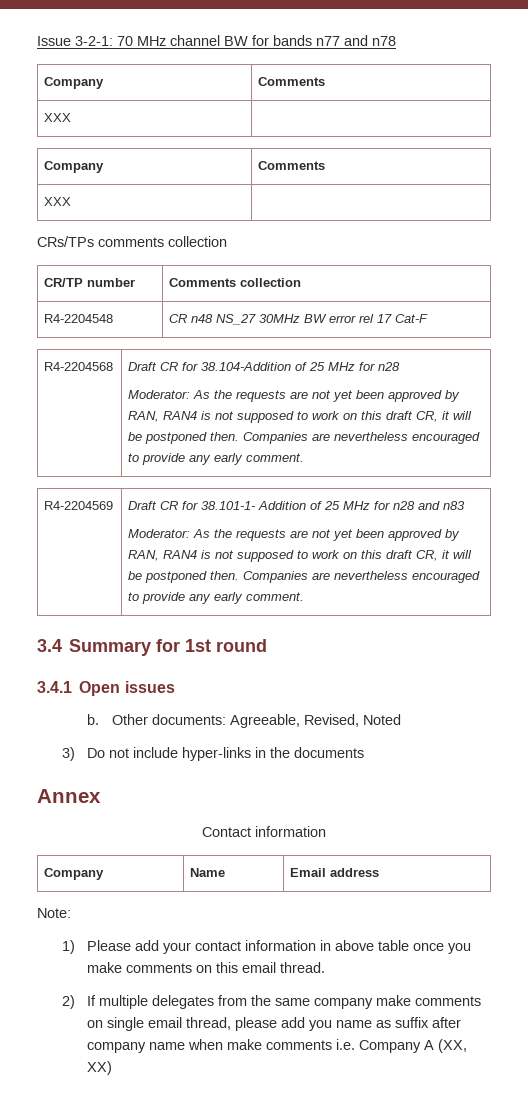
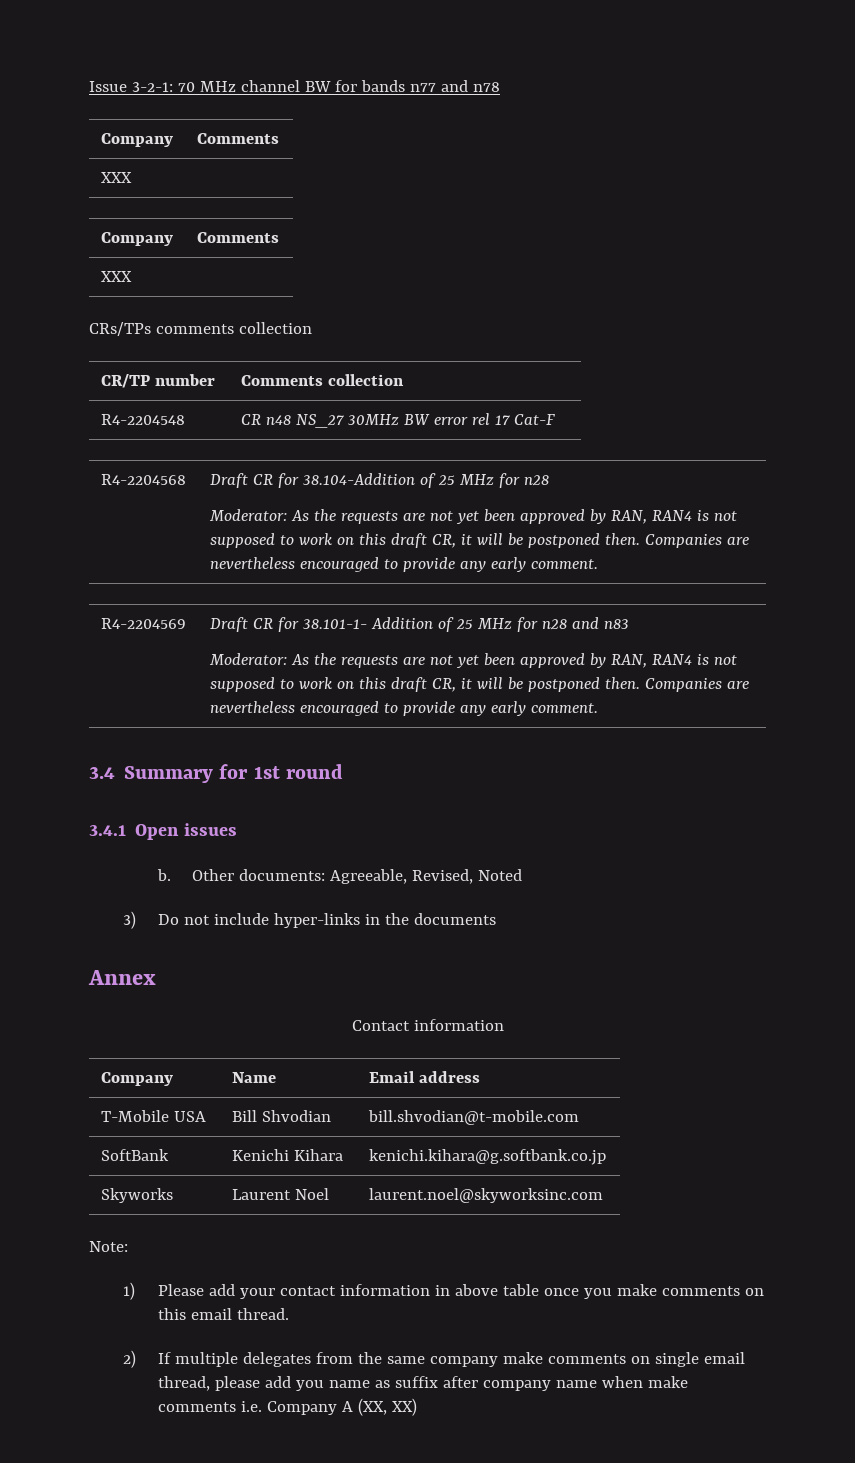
(380, 872) none -> [100,1110,206,1122] [231,1110,331,1122] [367,1110,579,1125] [100,1149,169,1161] [231,1149,343,1161] [368,1149,606,1165] [100,1188,173,1203] [231,1188,329,1200] [368,1188,603,1203] // T-Mobile USA | Bill Shvodian | bill.shvodian@t-mobile.com // SoftBank | Kenichi Kihara | kenichi.kihara@g.softbank.co.jp // Skyworks | Laurent Noel | laurent.noel@skyworksinc.com

